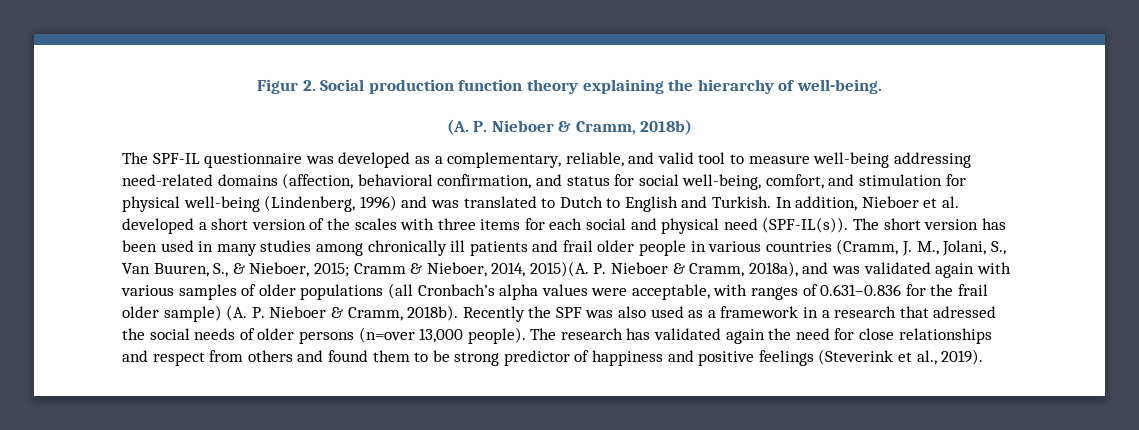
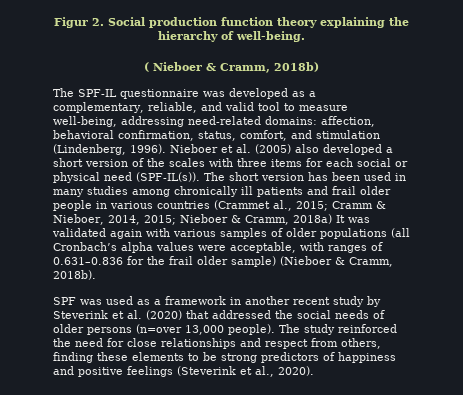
[446,119,488,135] (A. P. -> [144,62,149,72] (
[813,152,890,168] well-being -> [53,116,117,127] well-being,
[217,173,966,190] [122,195,858,212] domains (affection, behavioral confirmation, and status for social well-being, comfort, and stimulation for physical well-being (Lindenberg, 1996) and was translated to Dutch to English and Turkish. In addition, -> [265,116,375,127] [53,130,380,141] [53,144,166,155] domains: affection, behavioral confirmation, status, comfort, and stimulation (Lindenberg, 1996).
(960, 202) none -> [255,144,319,154] (2005) also
[630,218,657,230] and -> [395,161,408,167] or
[836,239,1006,256] [122,262,310,277] (Cramm, J. M., Jolani, S., Van Buuren, S., & Nieboer, -> [214,200,292,211] (Crammet al.,
[529,261,829,277] 2015)(A. P. Nieboer & Cramm, 2018a), and -> [143,214,345,225] 2015; Nieboer & Cramm, 2018a) It
[226,305,327,321] (A. P. Nieboer -> [280,256,332,266] (Nieboer
[462,306,552,322] Recently the -> (96, 275) //
[618,306,647,318] also -> (102, 302) none
[821,306,997,318] a research that adressed -> [245,296,381,307] [53,310,271,320] another recent study by Steverink et al. (2020) that addressed
[560,328,765,344] research has validated again -> [304,324,397,335] study reinforced
[247,350,410,362] others and found them -> [341,338,381,349] [53,352,184,363] others, finding these elements
[503,350,570,366] predictor -> [261,352,319,363] predictors
[941,349,984,365] 2019). -> [278,366,314,376] 2020).

